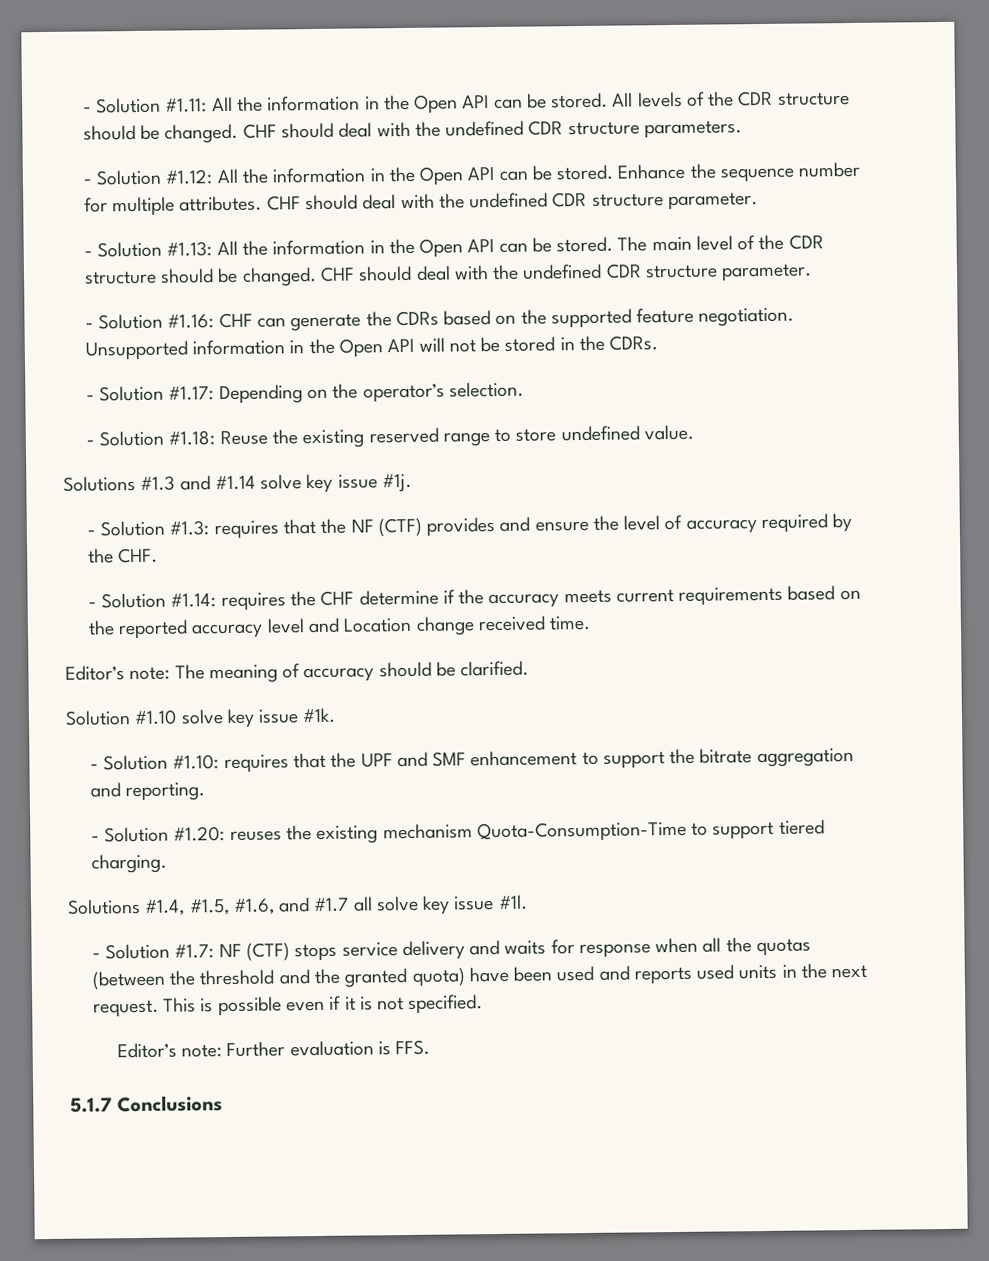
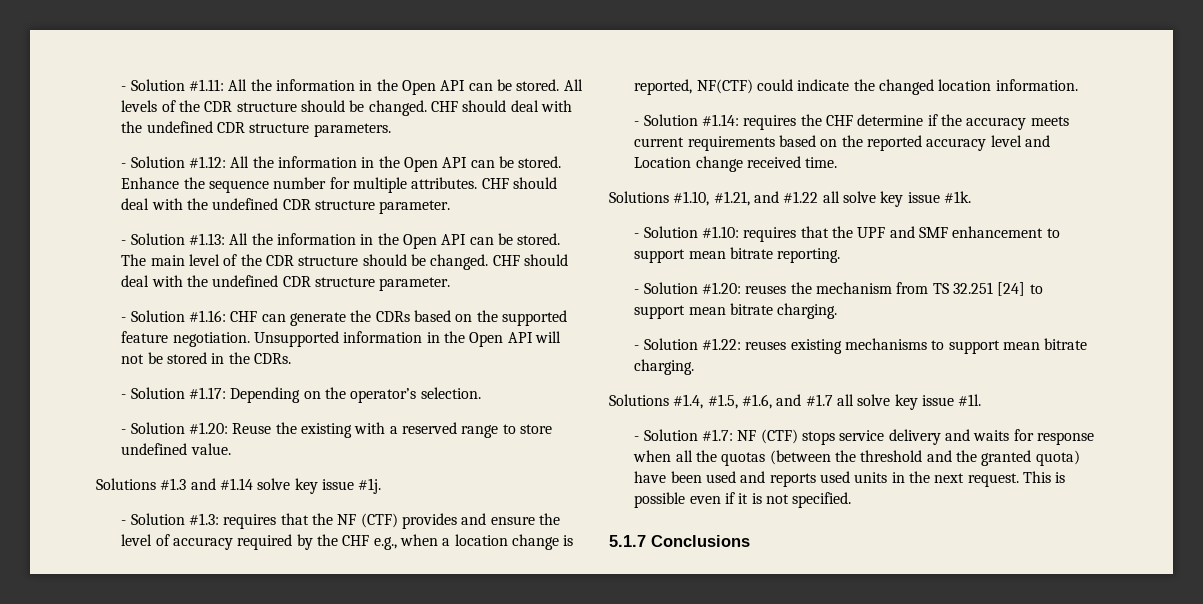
[168,430,216,446] #1.18: -> [189,422,229,434] #1.20:
(365, 439) none -> [354,422,398,434] with a
[118,547,159,564] CHF. -> [342,534,574,550] [634,79,1078,95] CHF e.g., when a location change is reported, NF(CTF) could indicate the changed location information.
[65,660,530,684] [65,709,178,726] Editor’s note: The meaning of accuracy should be clarified. // Solution #1.10 -> [609,191,840,206] Solutions #1.10, #1.21, and #1.22 all
[669,747,854,768] [89,782,121,798] the bitrate aggregation and -> [688,247,774,259] mean bitrate
[316,819,825,845] existing mechanism Quota-Consumption-Time to support tiered -> [816,282,1043,296] [634,303,838,319] [634,338,1088,354] mechanism from TS 32.251 [24] to support mean bitrate charging. // - Solution #1.22: reuses existing mechanisms to support mean bitrate
[116,1039,431,1059] // Editor’s note: Further evaluation is FFS. -> (852, 500) none

